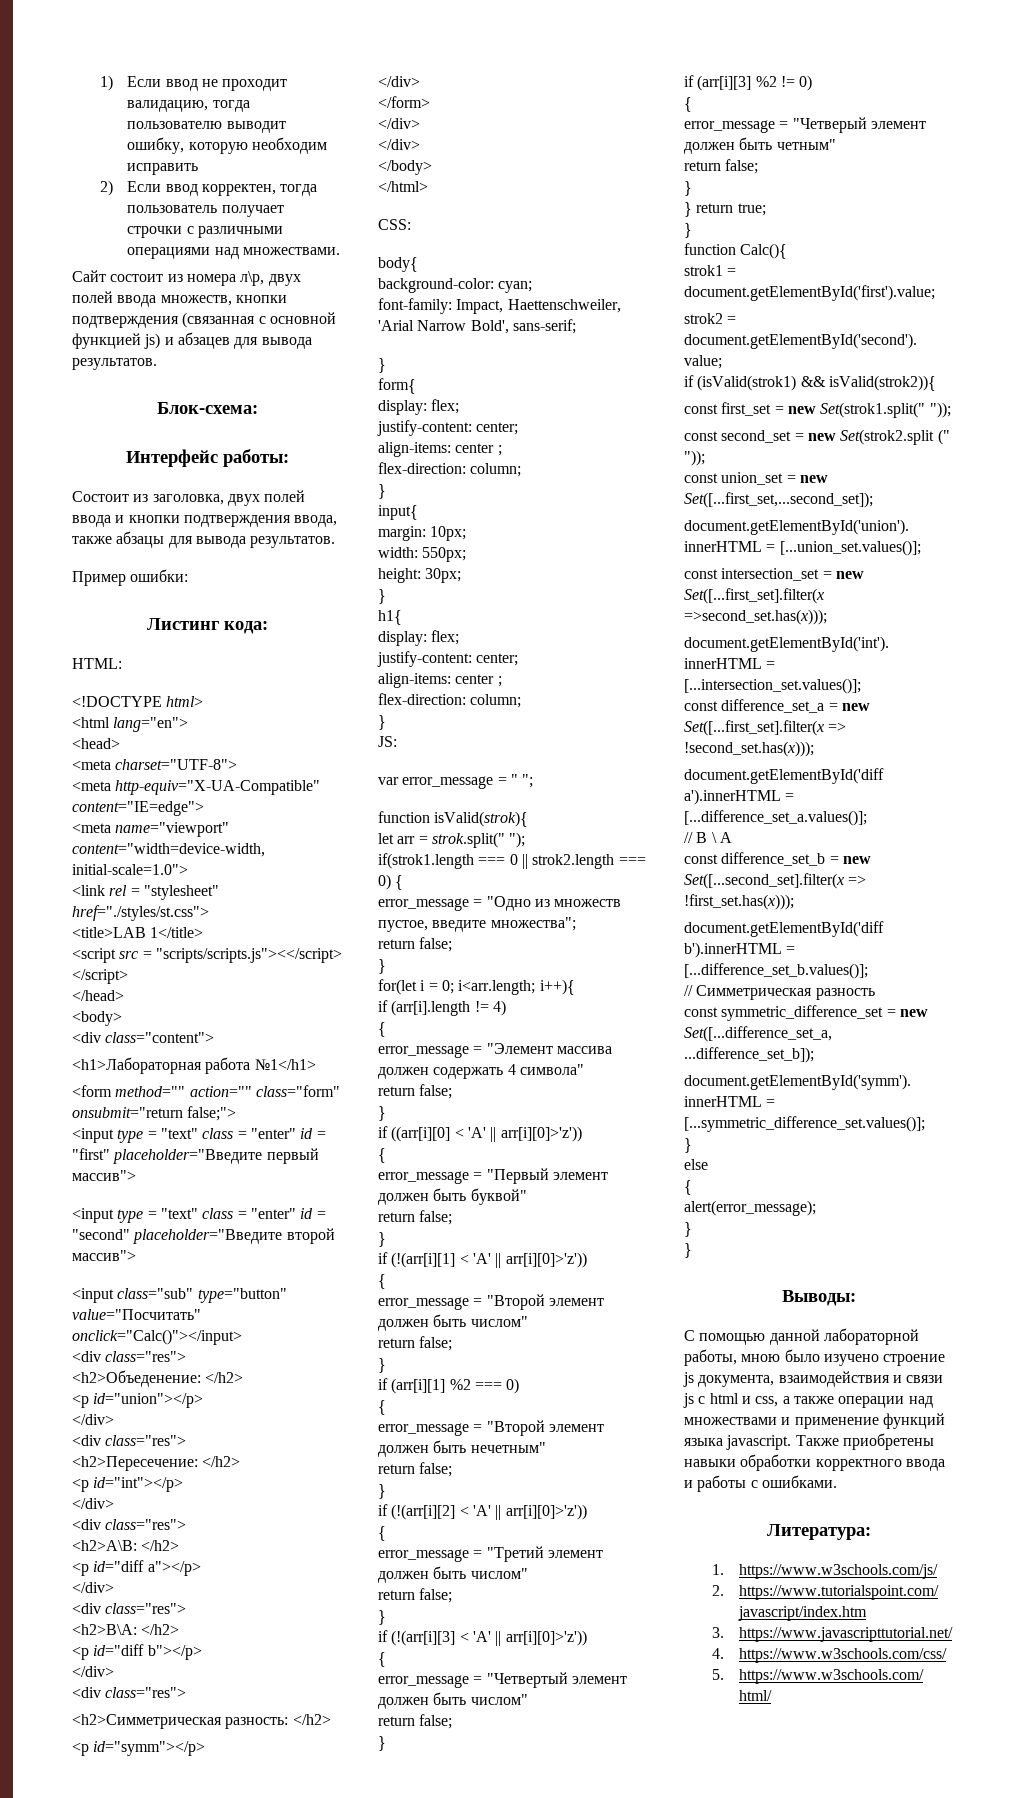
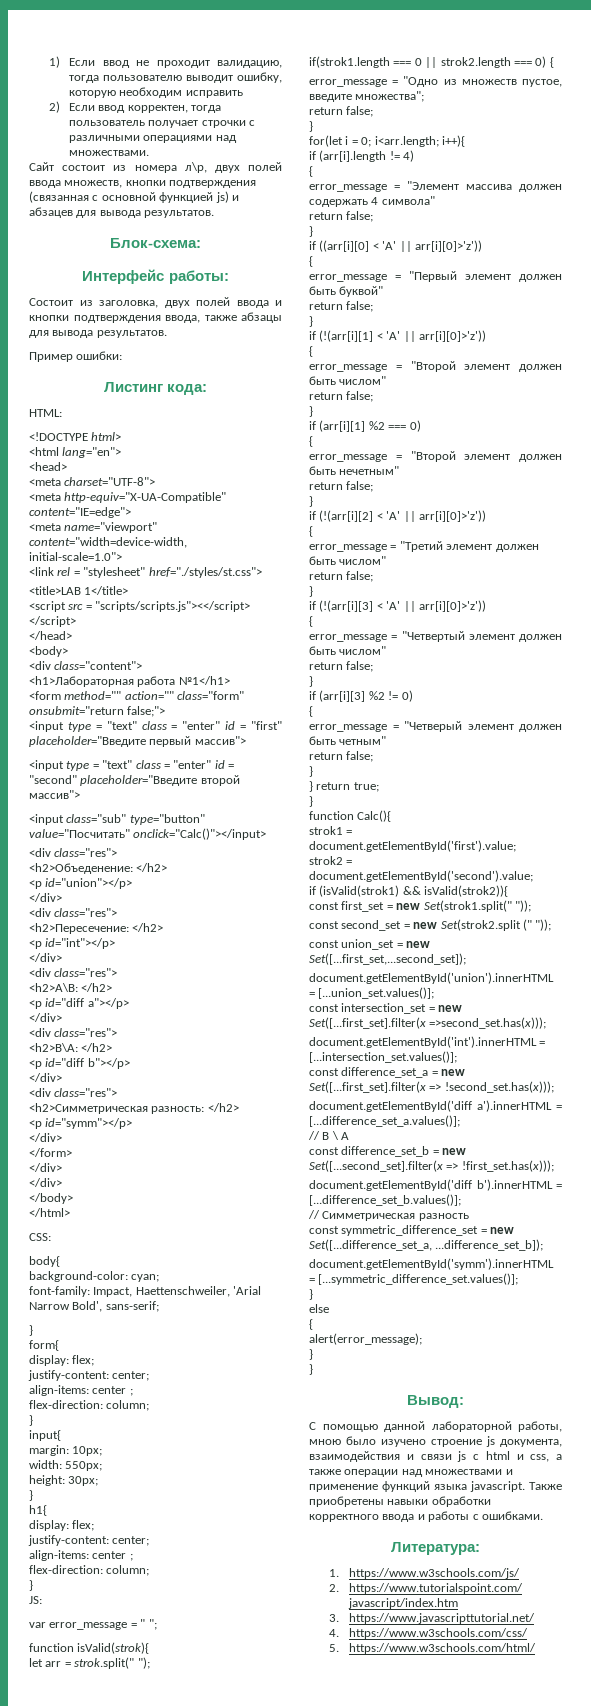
[782,1290,856,1306] Выводы: -> [407,1395,464,1408] Вывод:

